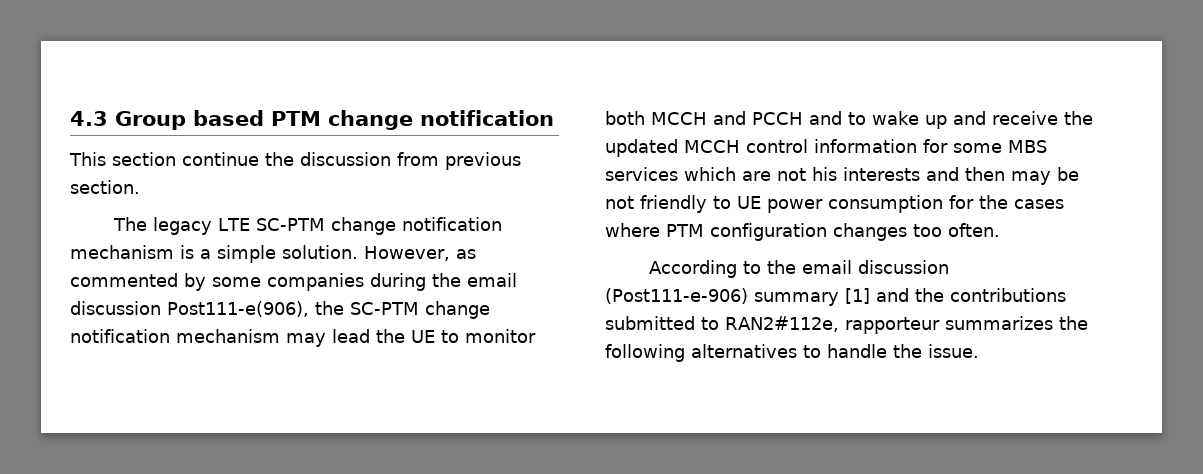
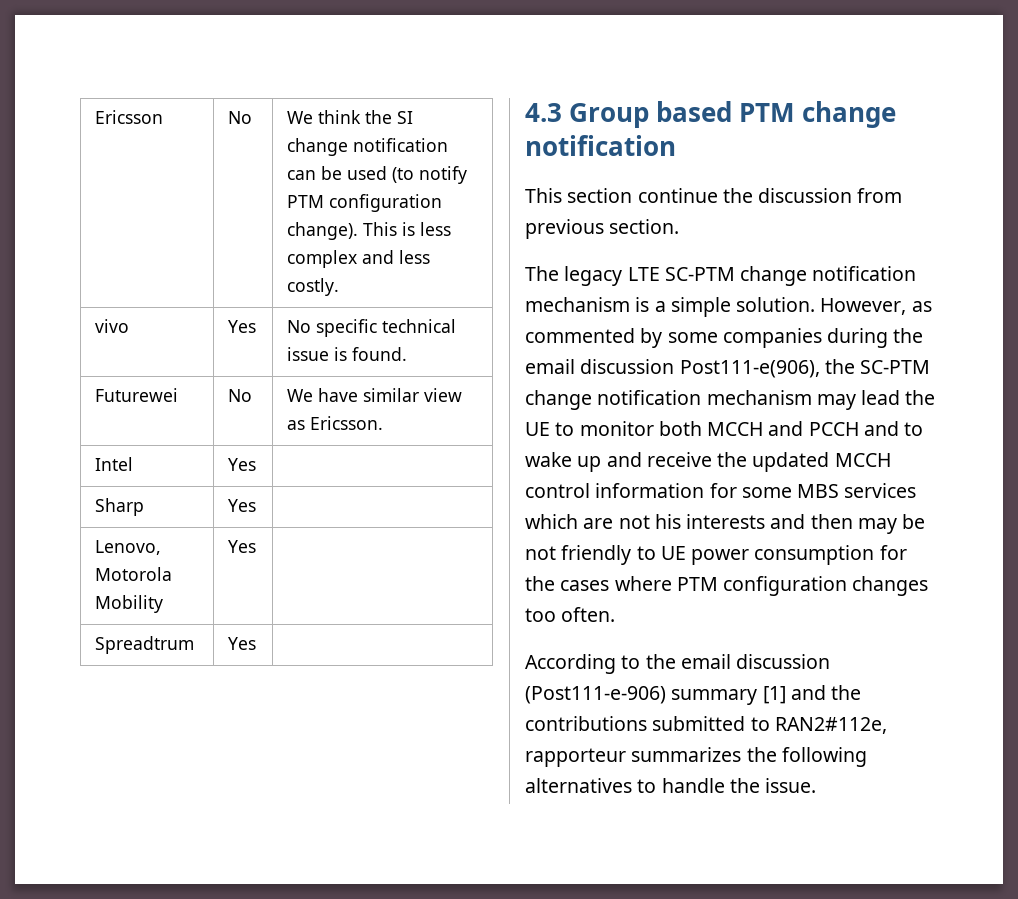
(70, 118) none -> [95,110,164,124] [228,111,253,124] [287,110,414,124] [287,138,449,156] [287,166,468,184] [287,194,443,212] [287,222,452,240] [287,250,431,268] [287,278,340,296] [95,319,130,333] [228,320,257,333] [287,319,457,337] [287,347,408,361] [95,388,179,402] [228,389,253,402] [287,388,463,402] [287,416,384,430] [95,457,134,471] [228,458,257,471] [95,498,145,516] [228,499,257,512] [95,540,162,555] [95,567,173,581] [95,595,164,613] [228,540,257,553] [95,636,195,654] [228,637,257,650] Ericsson | No | We think the SI change notification can be used (to notify PTM configuration change). This is less complex and less costly. // vivo | Yes | No specific technical issue is found. // Futurewei | No | We have similar view as Ericsson. // Intel | Yes | // Sharp | Yes | // Lenovo, Motorola Mobility | Yes | // Spreadtrum | Yes | //

